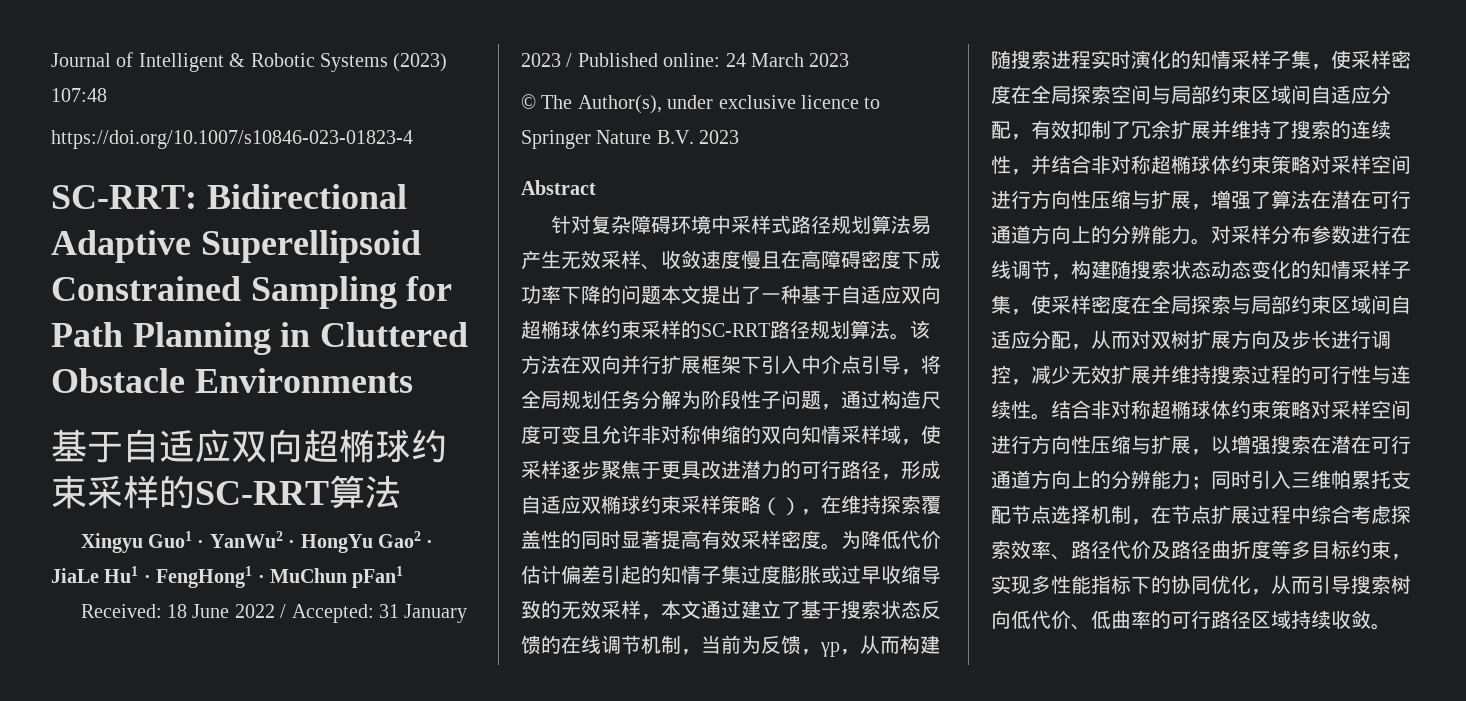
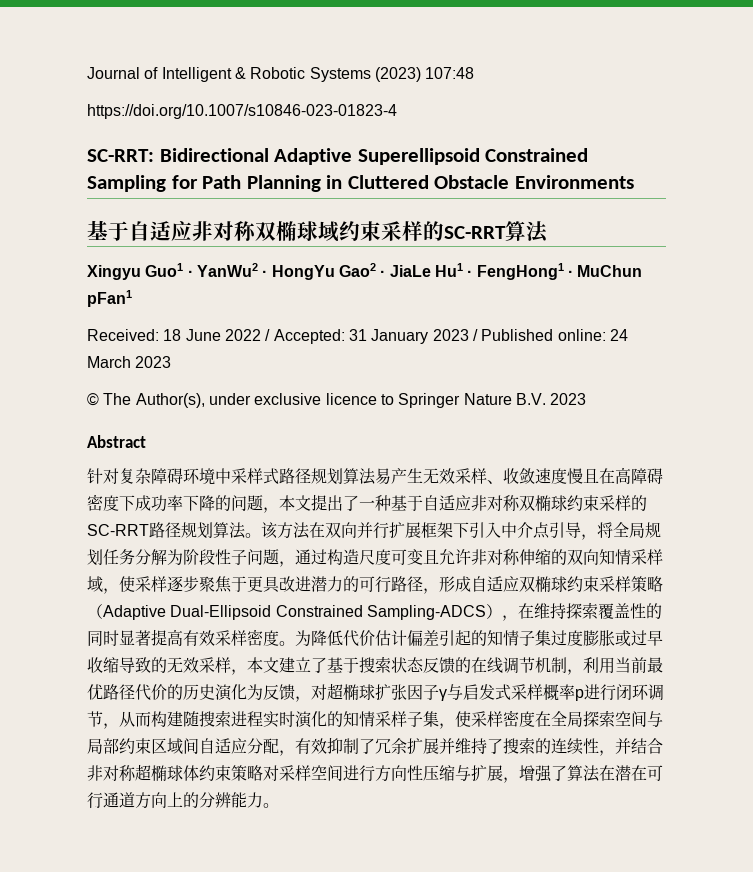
[231,429,411,463] 双向超椭球 -> [192,221,339,242] 非对称双椭球域
(661, 295) none -> [263,507,279,513] ，
[901,285,941,304] [521,320,601,339] 双向超椭球体 -> [471,495,567,511] 非对称双椭球
(781, 506) none -> [103,605,486,620] Adaptive Dual-Ellipsoid Constrained Sampling-ADCS
[701,600,741,619] 通过 -> (279, 665) none
[701,635,840,657] 当前为反馈，γp -> [583,657,663,674] [87,683,664,702] [87,711,103,727] 利用当前最优路径代价的历史演化为反馈，对超椭球扩张因子γ与启发式采样概率p进行闭环调节
[1211,225,1411,244] [991,260,1411,280] [991,295,1411,315] [991,330,1391,350] [991,365,1411,385] [991,400,1411,420] [991,435,1411,455] [991,470,1411,490] [991,505,1411,525] [991,540,1411,560] [991,575,1411,595] [991,610,1391,630] 对采样分布参数进行在线调节，构建随搜索状态动态变化的知情采样子集，使采样密度在全局探索与局部约束区域间自适应分配，从而对双树扩展方向及步长进行调控，减少无效扩展并维持搜索过程的可行性与连续性。结合非对称超椭球体约束策略对采样空间进行方向性压缩与扩展，以增强搜索在潜在可行通道方向上的分辨能力；同时引入三维帕累托支配节点选择机制，在节点扩展过程中综合考虑探索效率、路径代价及路径曲折度等多目标约束，实现多性能指标下的协同优化，从而引导搜索树向低代价、低曲率的可行路径区域持续收敛。 -> (279, 805) none

